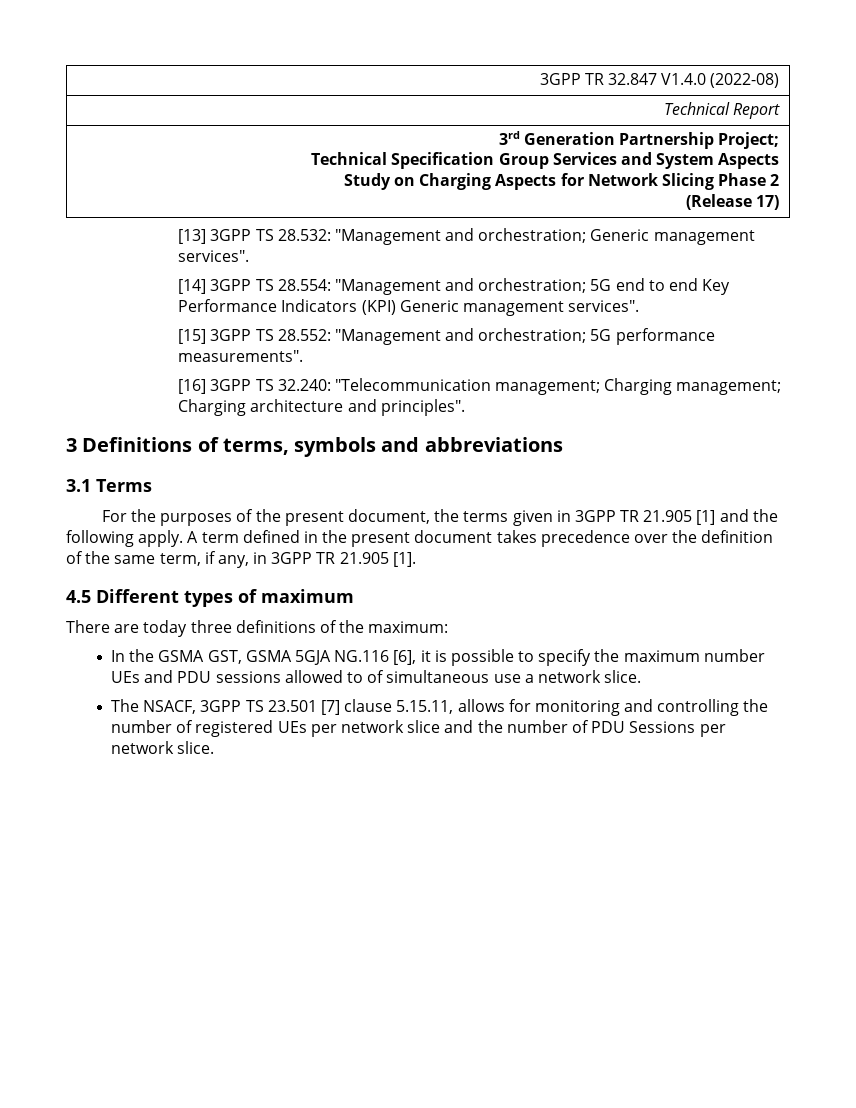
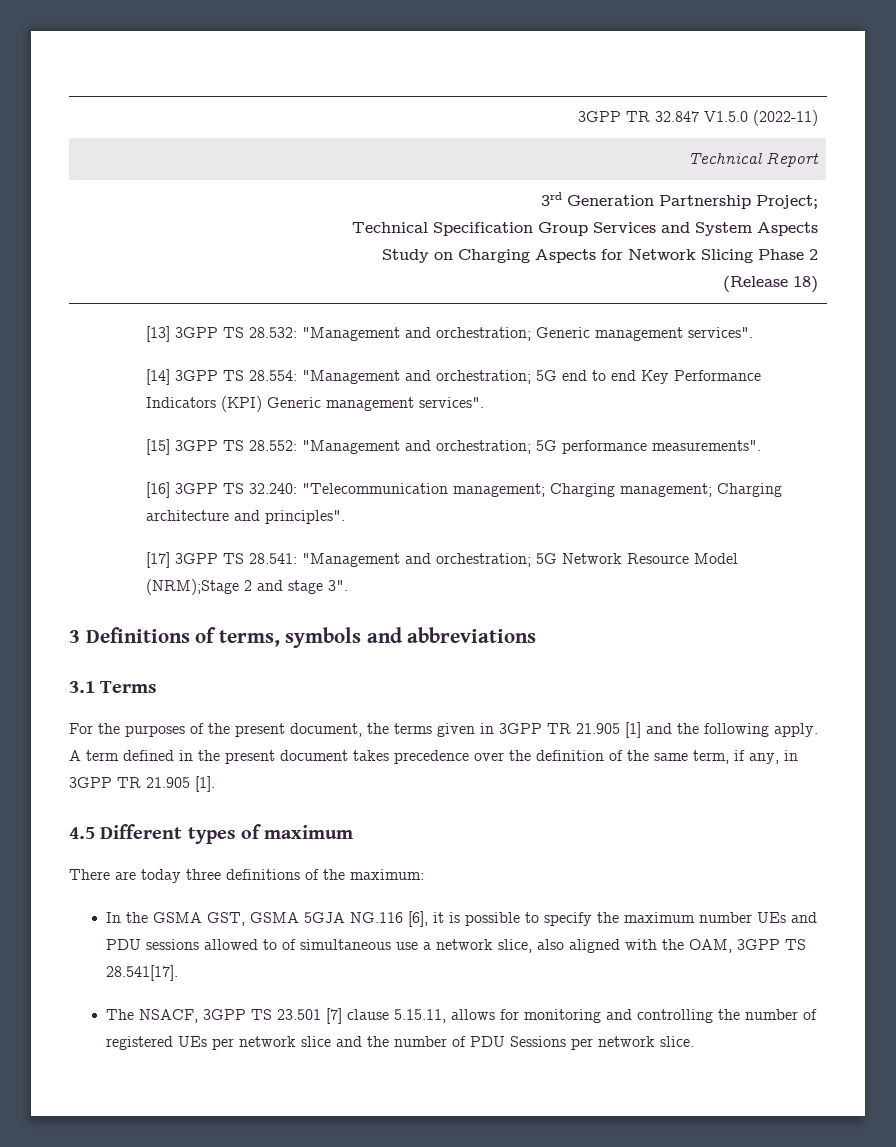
[661,73,780,88] V1.4.0 (2022-08) -> [703,110,818,126] V1.5.0 (2022-11)
[756,195,780,210] 17) -> [792,276,818,293] 18)
(465, 407) none -> [146,552,739,568] [146,579,349,595] // [17] 3GPP TS 28.541: "Management and orchestration; 5G Network Resource Model (NRM);Stage 2 and stage 3".
[604,670,642,683] slice. -> [497,939,806,953] [105,965,178,981] slice, also aligned with the OAM, 3GPP TS 28.541[17].

